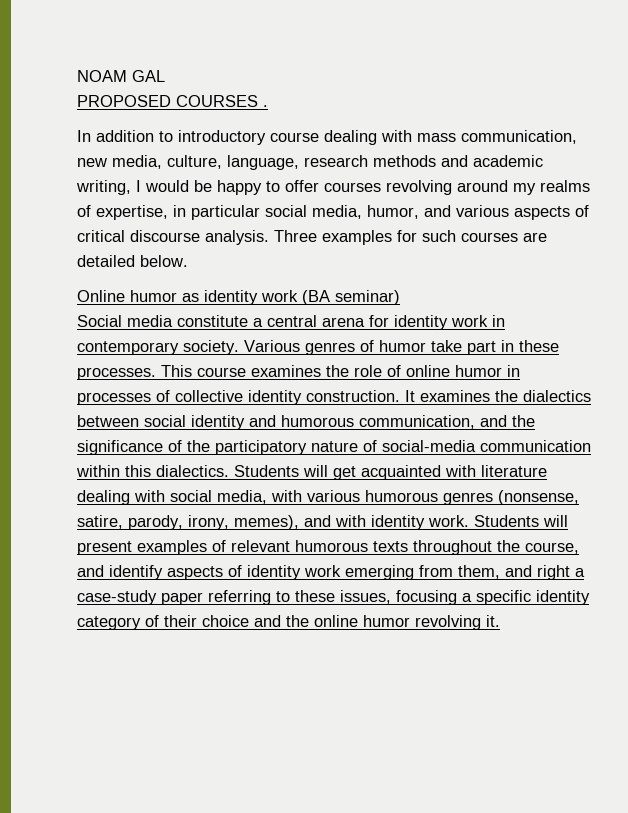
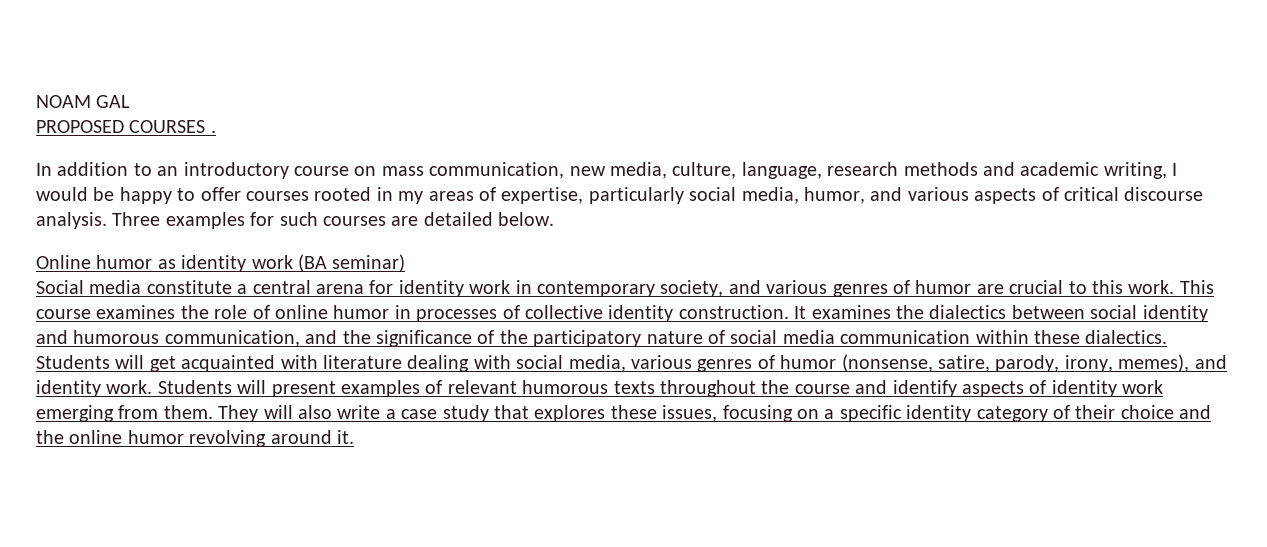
(173, 136) none -> [157,166,179,176] an
[324,130,412,145] dealing with -> [354,166,377,176] on
[386,180,590,195] [77,205,260,220] revolving around my realms of expertise, in particular -> [314,187,684,204] rooted in my areas of expertise, particularly
[183,340,559,355] [77,367,156,380] society. Various genres of humor take part in these processes. -> [660,280,1175,297] society, and various genres of humor are crucial to this work.
[382,440,476,452] social-media -> [730,330,835,344] social media
[125,465,151,477] this -> [1033,330,1080,344] these
[271,490,493,505] with various humorous genres -> [630,355,837,372] various genres of humor
[335,515,366,527] with -> (1227, 362) none
[525,542,579,554] course, -> [794,384,850,394] course
[458,565,585,580] [77,590,290,605] them, and right a case-study paper referring to -> [163,405,606,422] them. They will also write a case study that explores
(457, 597) none -> [796,409,819,419] on
(481, 622) none -> [270,430,332,444] around

